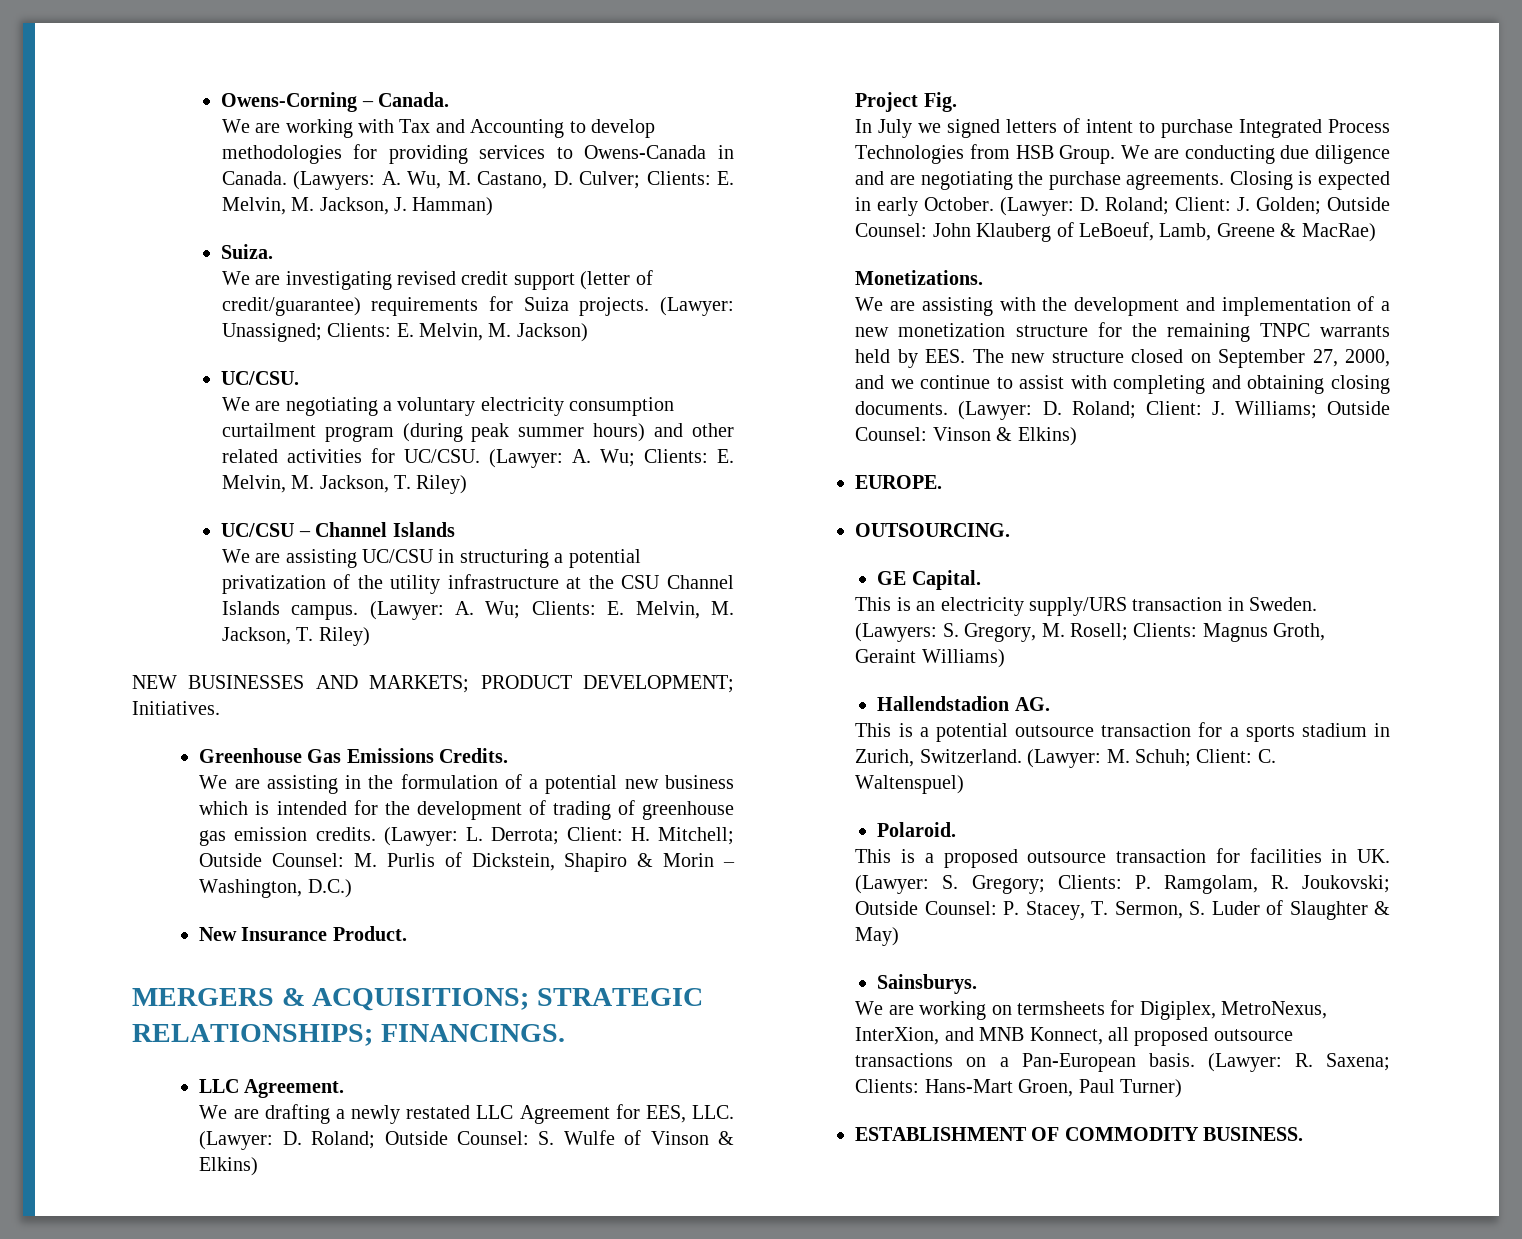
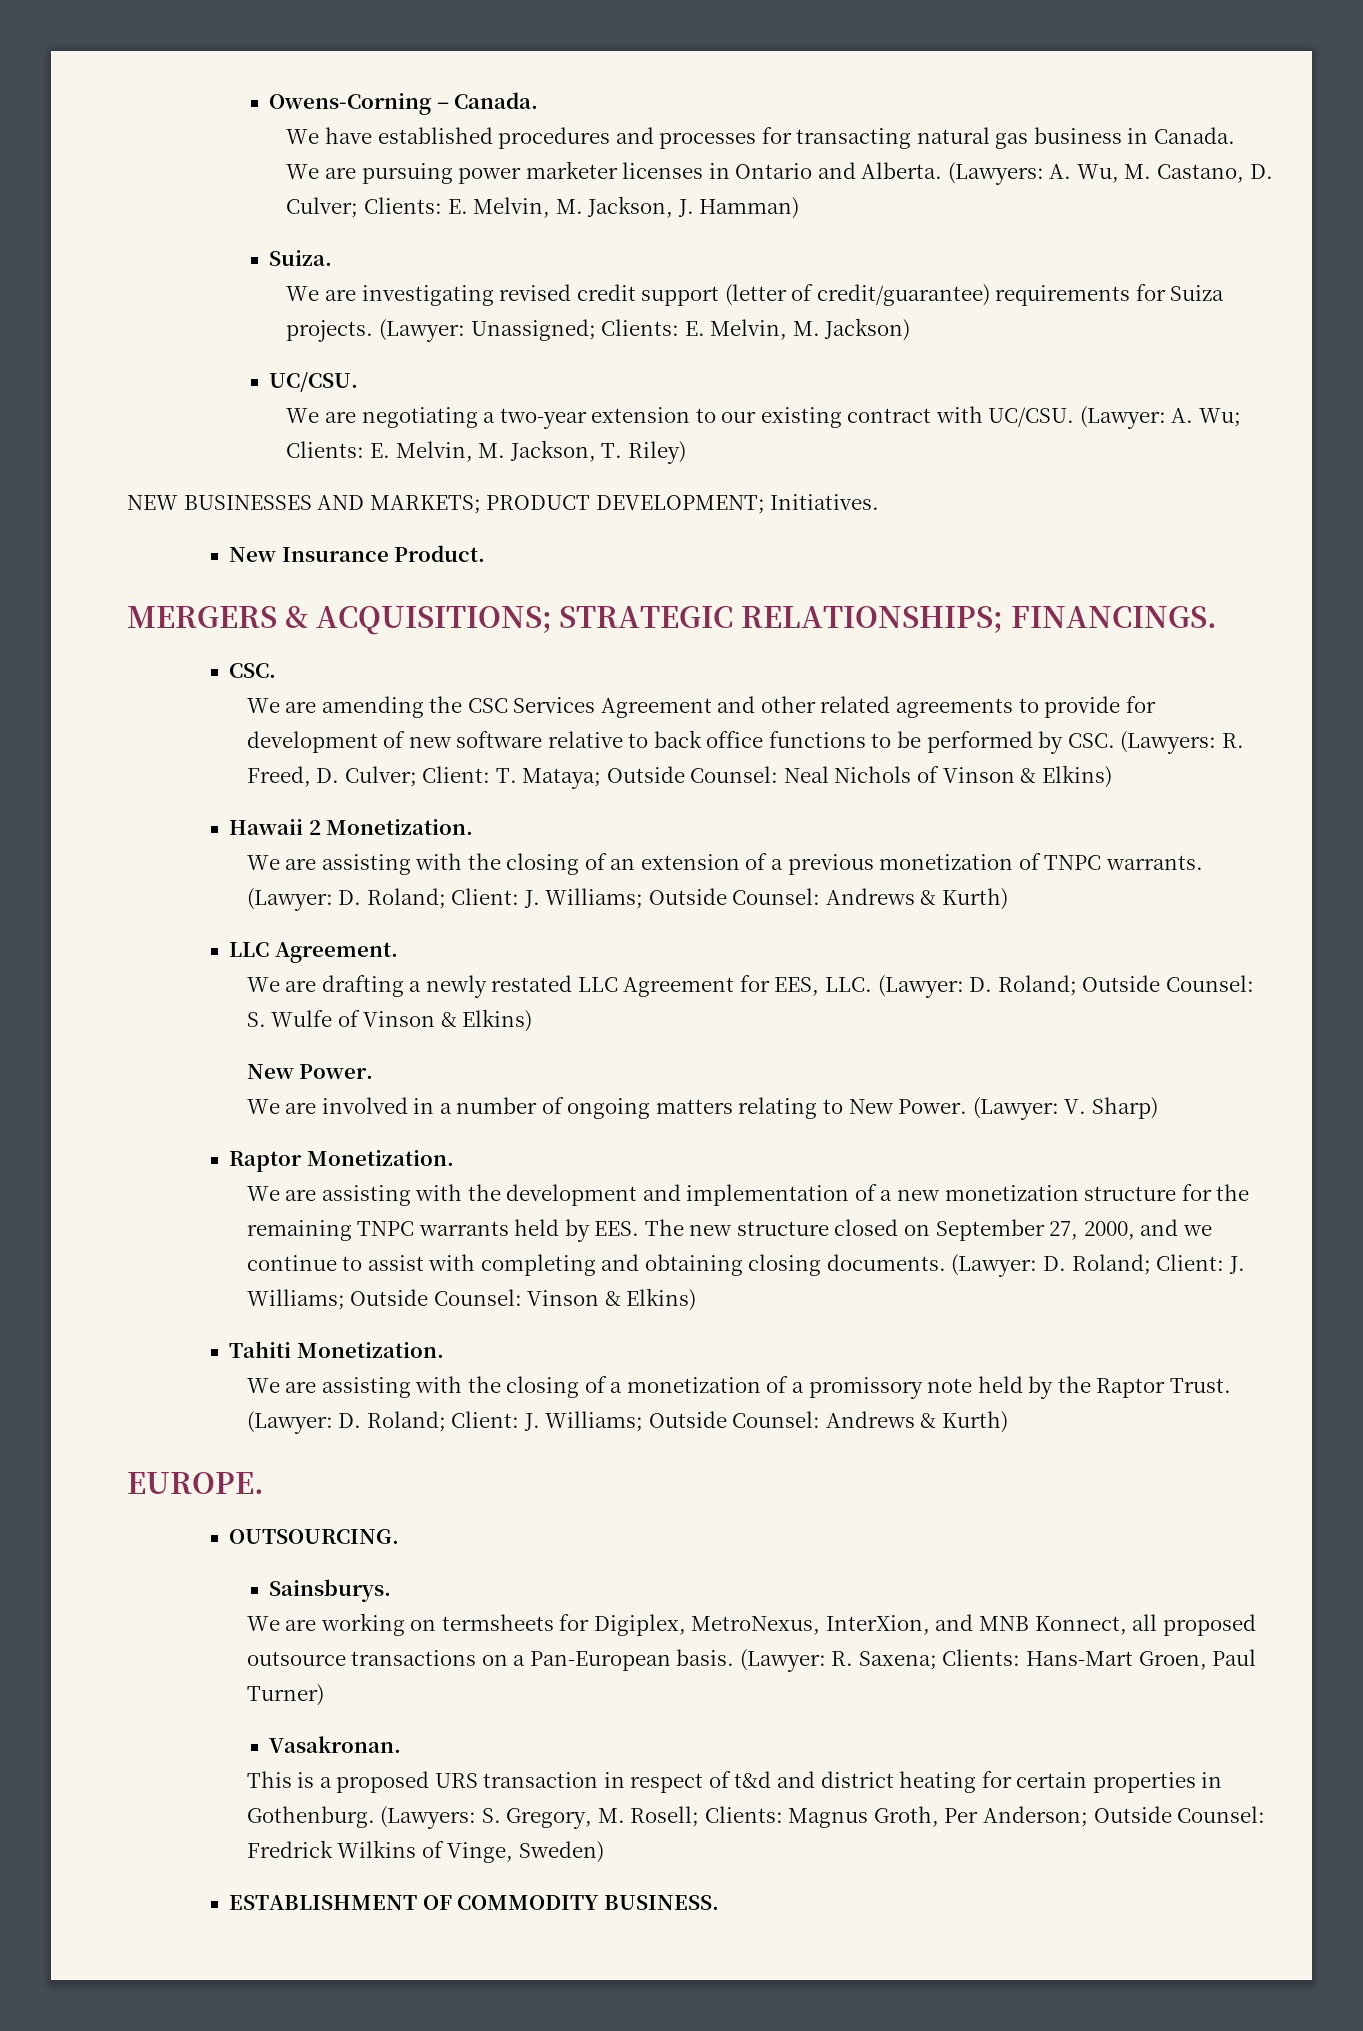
[255,119,656,138] [221,144,734,164] [221,171,287,185] are working with Tax and Accounting to develop methodologies for providing services to Owens-Canada in Canada. -> [325,127,1235,149] [286,161,943,184] have established procedures and processes for transacting natural gas business in Canada. We are pursuing power marketer licenses in Ontario and Alberta.
[397,397,675,416] [221,423,734,442] [221,448,395,463] voluntary electricity consumption curtailment program (during peak summer hours) and other related activities for -> [499,406,983,429] two-year extension to our existing contract with
[221,522,455,537] [221,549,641,568] [221,574,735,594] [221,601,734,620] [221,627,370,646] // UC/CSU – Channel Islands // We are assisting UC/CSU in structuring a potential privatization of the utility infrastructure at the CSU Channel Islands campus. (Lawyer: A. Wu; Clients: E. Melvin, M. Jackson, T. Riley) -> (686, 452) none
[198,748,509,763] [199,774,735,794] [199,800,734,820] [199,827,734,846] [199,852,736,872] [199,879,352,898] // Greenhouse Gas Emissions Credits. // We are assisting in the formulation of a potential new business which is intended for the development of trading of greenhouse gas emission credits. (Lawyer: L. Derrota; Client: H. Mitchell; Outside Counsel: M. Purlis of Dickstein, Shapiro & Morin – Washington, D.C.) -> (880, 502) none
(565, 1033) none -> [229,663,277,678] [246,696,1156,718] [246,730,1244,754] [246,765,1112,789] [229,819,474,835] [246,853,1203,875] [246,888,1008,911] // CSC. // We are amending the CSC Services Agreement and other related agreements to provide for development of new software relative to back office functions to be performed by CSC. (Lawyers: R. Freed, D. Culver; Client: T. Mataya; Outside Counsel: Neal Nichols of Vinson & Elkins) // Hawaii 2 Monetization. // We are assisting with the closing of an extension of a previous monetization of TNPC warrants. (Lawyer: D. Roland; Client: J. Williams; Outside Counsel: Andrews & Kurth)
[855,92,957,112] [855,118,1390,138] [855,144,1390,164] [855,171,1390,190] [855,197,1390,216] [855,222,1376,242] [855,270,984,285] Project Fig. // In July we signed letters of intent to purchase Integrated Process Technologies from HSB Group. We are conducting due diligence and are negotiating the purchase agreements. Closing is expected in early October. (Lawyer: D. Roland; Client: J. Golden; Outside Counsel: John Klauberg of LeBoeuf, Lamb, Greene & MacRae) // Monetizations. -> [246,1064,374,1079] [246,1097,1158,1120] [229,1150,454,1172] New Power. // We are involved in a number of ongoing matters relating to New Power. (Lawyer: V. Sharp) // Raptor Monetization.
[854,475,942,489] [854,523,1010,537] [877,570,981,590] [855,597,1318,616] [855,623,1326,642] [855,649,1005,668] [877,696,1050,711] [855,722,1390,742] [855,749,1276,768] [855,775,965,794] [877,822,957,837] [855,848,1390,868] [855,875,1390,894] [855,900,1390,920] [855,927,900,946] EUROPE. // OUTSOURCING. // GE Capital. // This is an electricity supply/URS transaction in Sweden. (Lawyers: S. Gregory, M. Rosell; Clients: Magnus Groth, Geraint Williams) // Hallendstadion AG. // This is a potential outsource transaction for a sports stadium in Zurich, Switzerland. (Lawyer: M. Schuh; Client: C. Waltenspuel) // Polaroid. // This is a proposed outsource transaction for facilities in UK. (Lawyer: S. Gregory; Clients: P. Ramgolam, R. Joukovski; Outside Counsel: P. Stacey, T. Sermon, S. Luder of Slaughter & May) -> [229,1341,444,1358] [246,1376,1231,1399] [246,1411,1008,1434] [127,1472,264,1494] [229,1529,400,1544] Tahiti Monetization. // We are assisting with the closing of a monetization of a promissory note held by the Raptor Trust. (Lawyer: D. Roland; Client: J. Williams; Outside Counsel: Andrews & Kurth) // EUROPE. // OUTSOURCING.
(1182, 1088) none -> [269,1736,402,1753] [246,1771,1223,1793] [246,1806,1266,1829] [246,1840,604,1863] // Vasakronan. // This is a proposed URS transaction in respect of t&d and district heating for certain properties in Gothenburg. (Lawyers: S. Gregory, M. Rosell; Clients: Magnus Groth, Per Anderson; Outside Counsel: Fredrick Wilkins of Vinge, Sweden)

